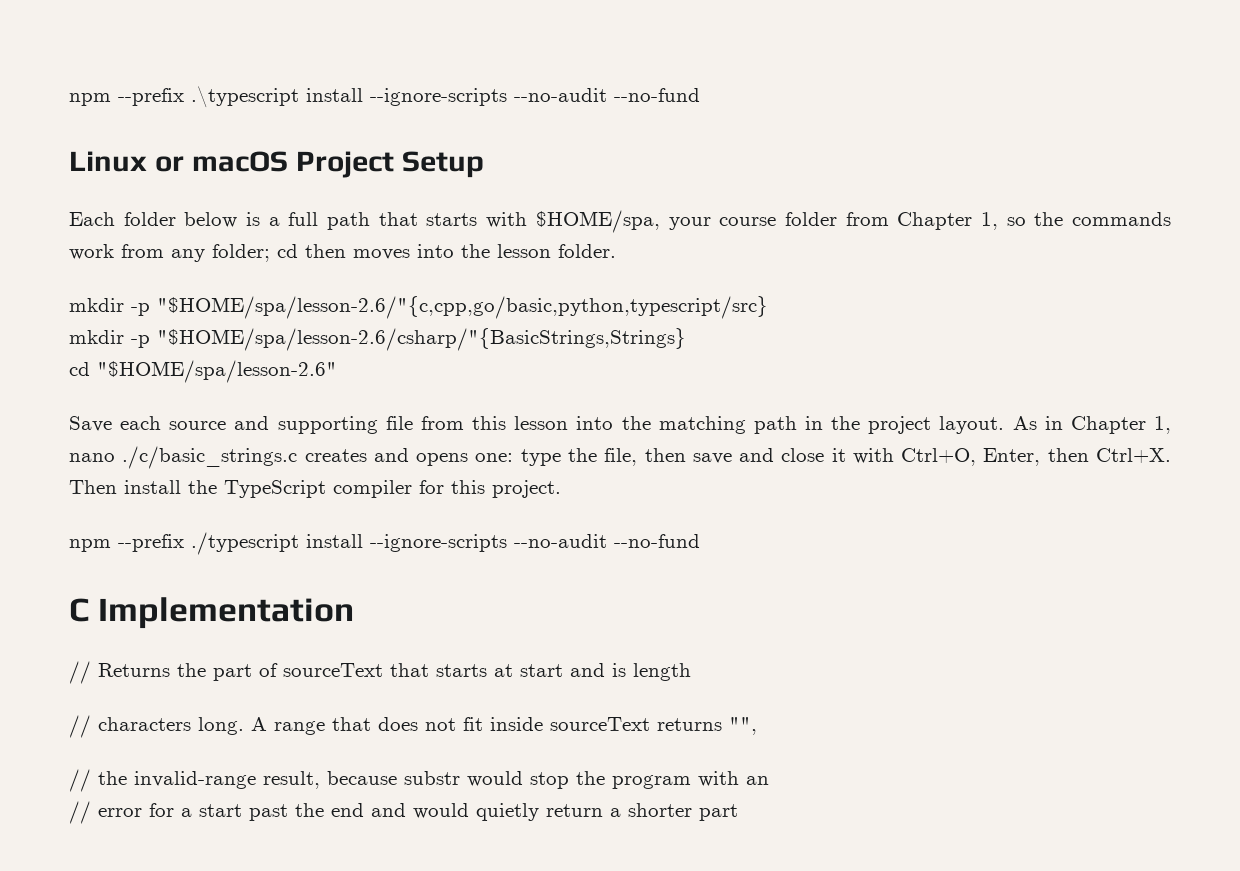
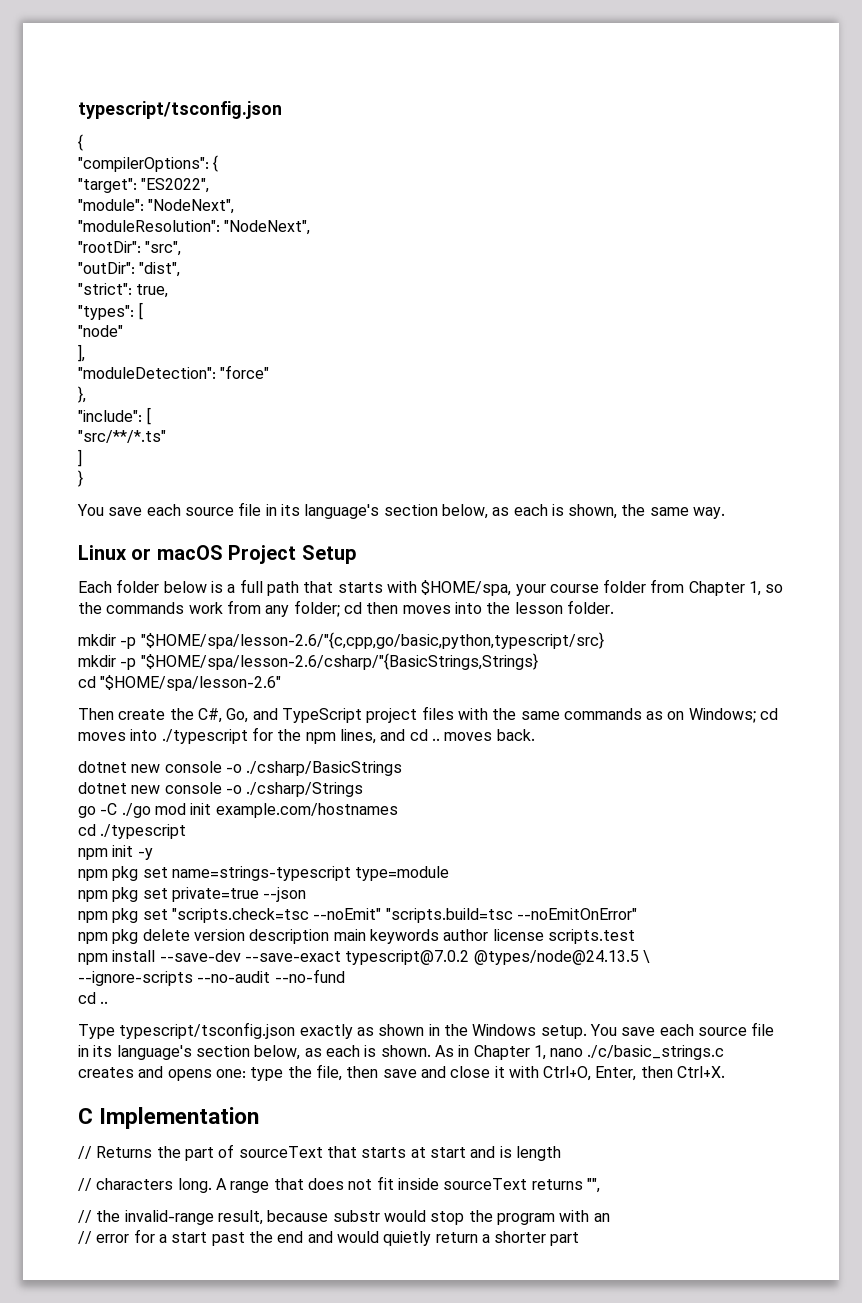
[69,86,700,108] npm --prefix .\typescript install --ignore-scripts --no-audit --no-fund -> [78,101,282,119] [78,134,83,151] [78,155,219,172] [78,178,210,193] [78,199,235,214] [78,220,311,235] [78,241,182,256] [78,262,181,277] [78,283,169,298] [78,302,144,320] [78,325,123,337] [78,344,85,362] [78,365,270,379] [78,386,86,403] [78,407,152,425] [78,430,166,443] [78,449,82,467] [78,470,83,487] [77,502,726,519] typescript/tsconfig.json // { // "compilerOptions": { // "target": "ES2022", // "module": "NodeNext", // "moduleResolution": "NodeNext", // "rootDir": "src", // "outDir": "dist", // "strict": true, // "types": [ // "node" // ], // "moduleDetection": "force" // }, // "include": [ // "src/**/*.ts" // ] // } // You save each source file in its language's section below, as each is shown, the same way.
[69,416,1005,434] Save each source and supporting file from this lesson into the matching path in the project layout. -> [78,706,779,723] [78,727,535,744] [78,761,403,776] [78,782,364,797] [78,803,398,818] [78,824,187,839] [78,845,153,860] [78,866,450,881] [78,887,307,902] [78,908,637,923] [78,929,635,944] [78,950,650,965] [78,969,345,986] [78,992,109,1004] [78,1022,775,1039] [78,1045,431,1060] Then create the C#, Go, and TypeScript project files with the same commands as on Windows; cd moves into ./typescript for the npm lines, and cd .. moves back. // dotnet new console -o ./csharp/BasicStrings // dotnet new console -o ./csharp/Strings // go -C ./go mod init example.com/hostnames // cd ./typescript // npm init -y // npm pkg set name=strings-typescript type=module // npm pkg set private=true --json // npm pkg set "scripts.check=tsc --noEmit" "scripts.build=tsc --noEmitOnError" // npm pkg delete version description main keywords author license scripts.test // npm install --save-dev --save-exact typescript@7.0.2 @types/node@24.13.5 \ // --ignore-scripts --no-audit --no-fund // cd .. // Type typescript/tsconfig.json exactly as shown in the Windows setup. You save each source file in its language's section below, as each is shown.
[69,480,561,498] [69,532,700,555] Then install the TypeScript compiler for this project. // npm --prefix ./typescript install --ignore-scripts --no-audit --no-fund -> (726, 1072) none

